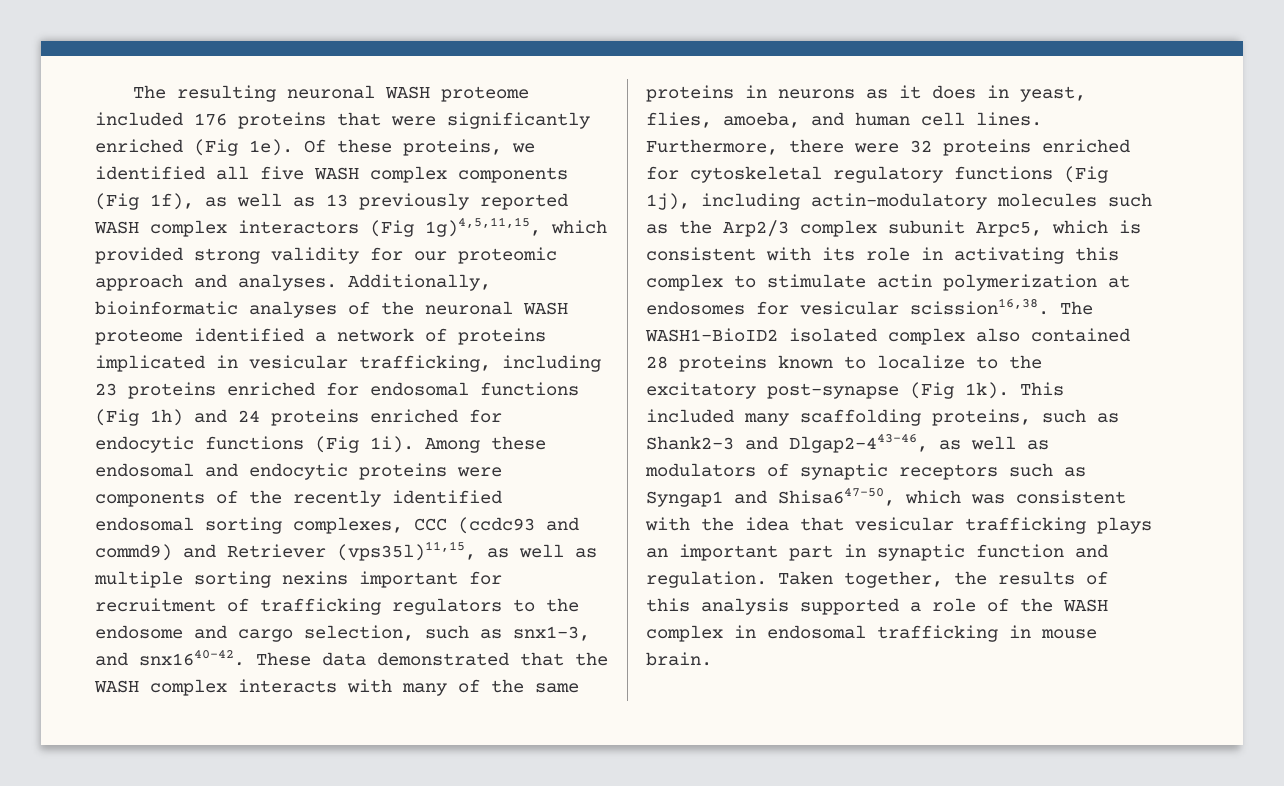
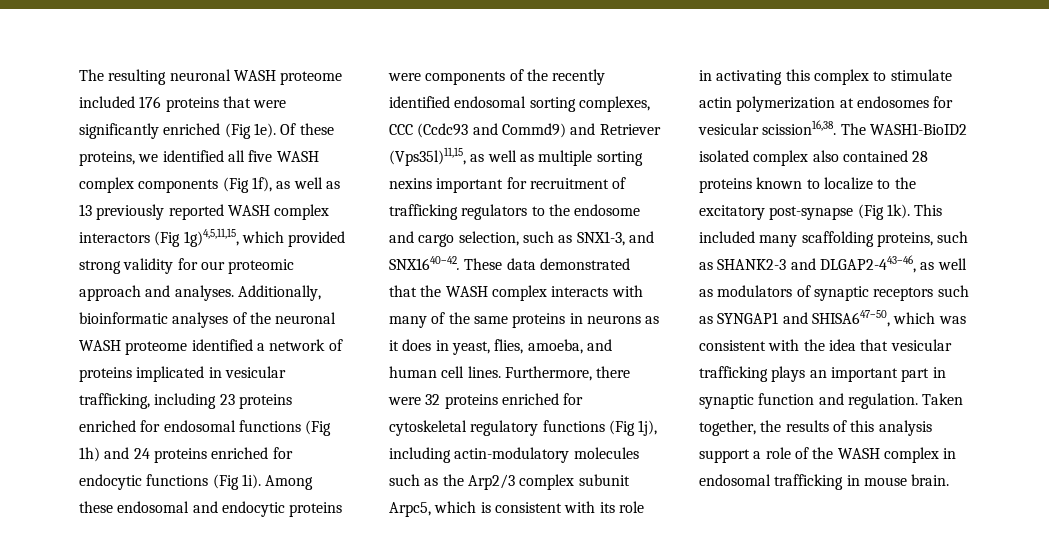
[458,517,579,534] [95,544,172,561] (ccdc93 and commd9) -> [417,123,566,138] (Ccdc93 and Commd9)
[337,541,476,561] (vps35l)11,15, -> [389,147,466,166] (Vps35l)11,15,
[513,626,590,641] [95,650,245,666] snx1-3, and snx1640–42. -> [576,231,654,246] [389,256,460,270] SNX1-3, and SNX1640–42.
[646,434,928,453] Shank2-3 and Dlgap2-443–46, -> [717,255,916,273] SHANK2-3 and DLGAP2-443–46,
[646,488,895,507] Syngap1 and Shisa647–50, -> [717,310,890,327] SYNGAP1 and SHISA647–50,
[800,598,899,615] supported -> [699,449,750,463] support

